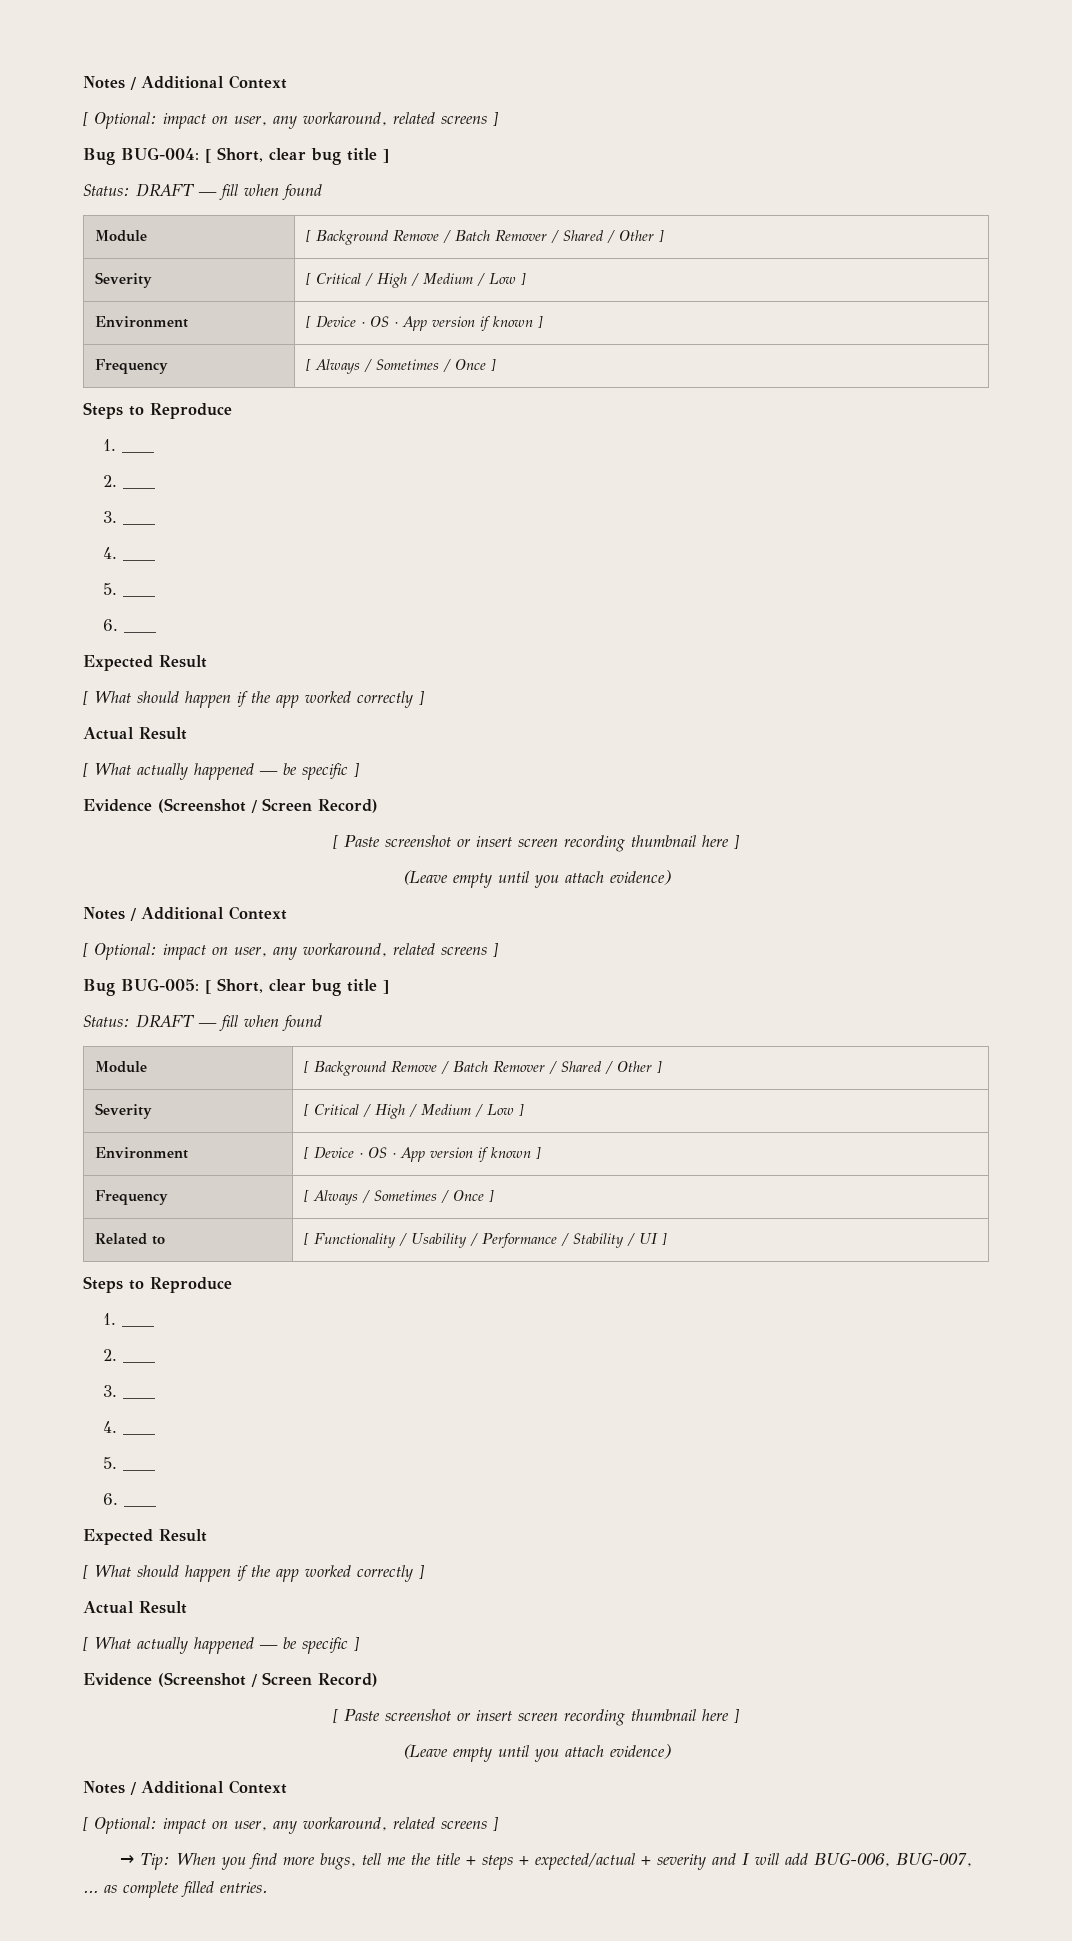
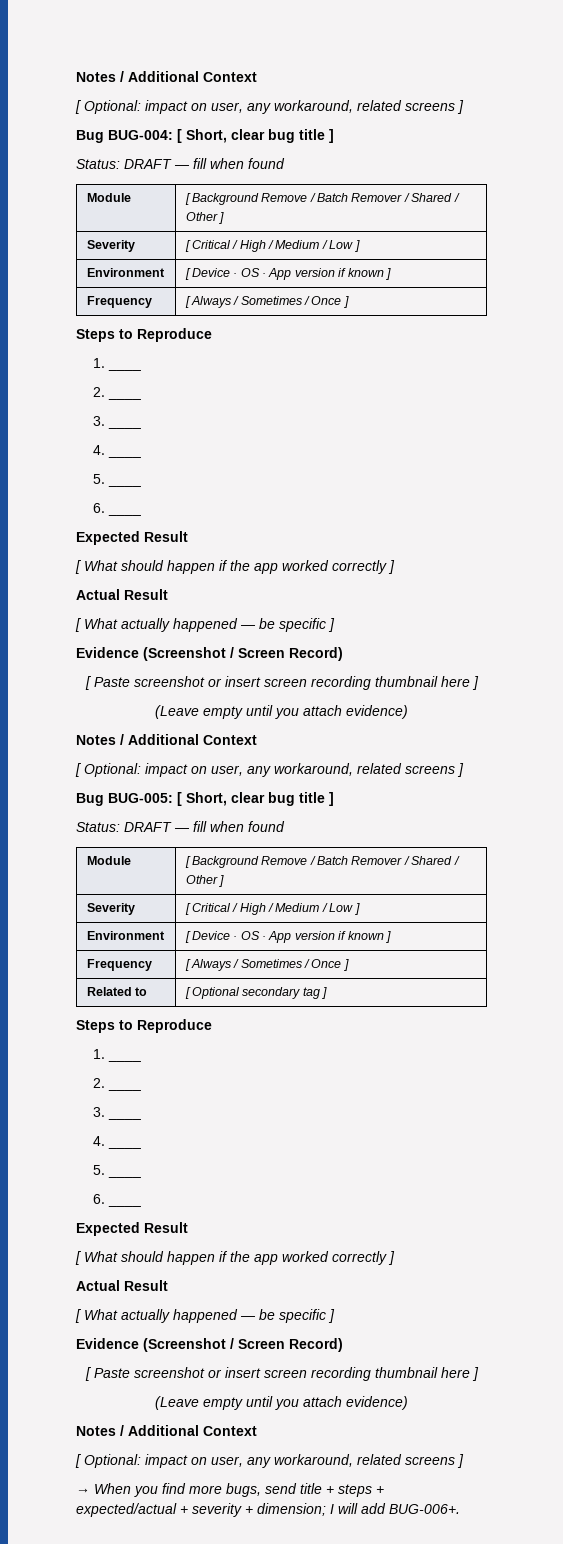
[313,1233,658,1248] Functionality / Usability / Performance / Stability / UI -> [191,987,320,999] Optional secondary tag
[140,1853,171,1870] Tip: -> (90, 1491) none
[362,1853,432,1865] tell me the -> [265,1483,297,1494] send
[712,1853,737,1865] and -> [245,1503,326,1516] + dimension;
[814,1852,973,1867] [83,1881,268,1898] BUG-006, BUG-007, … as complete filled entries. -> [389,1504,460,1514] BUG-006+.

